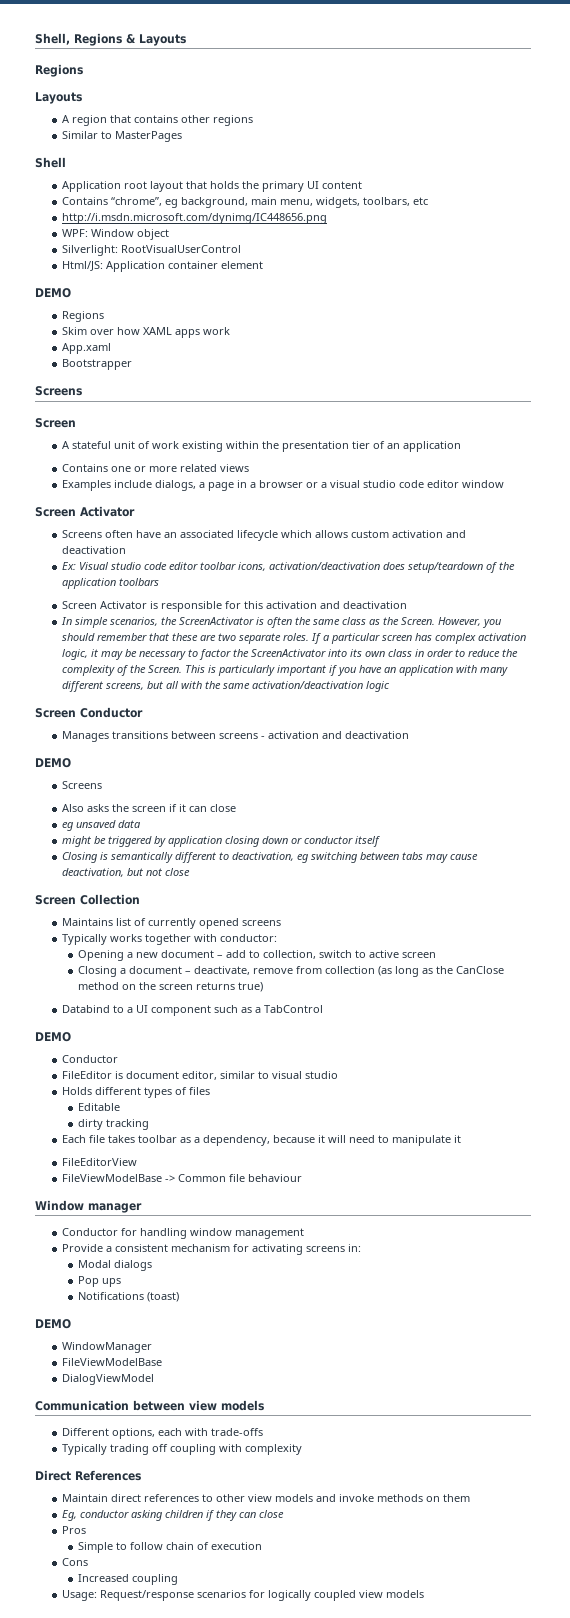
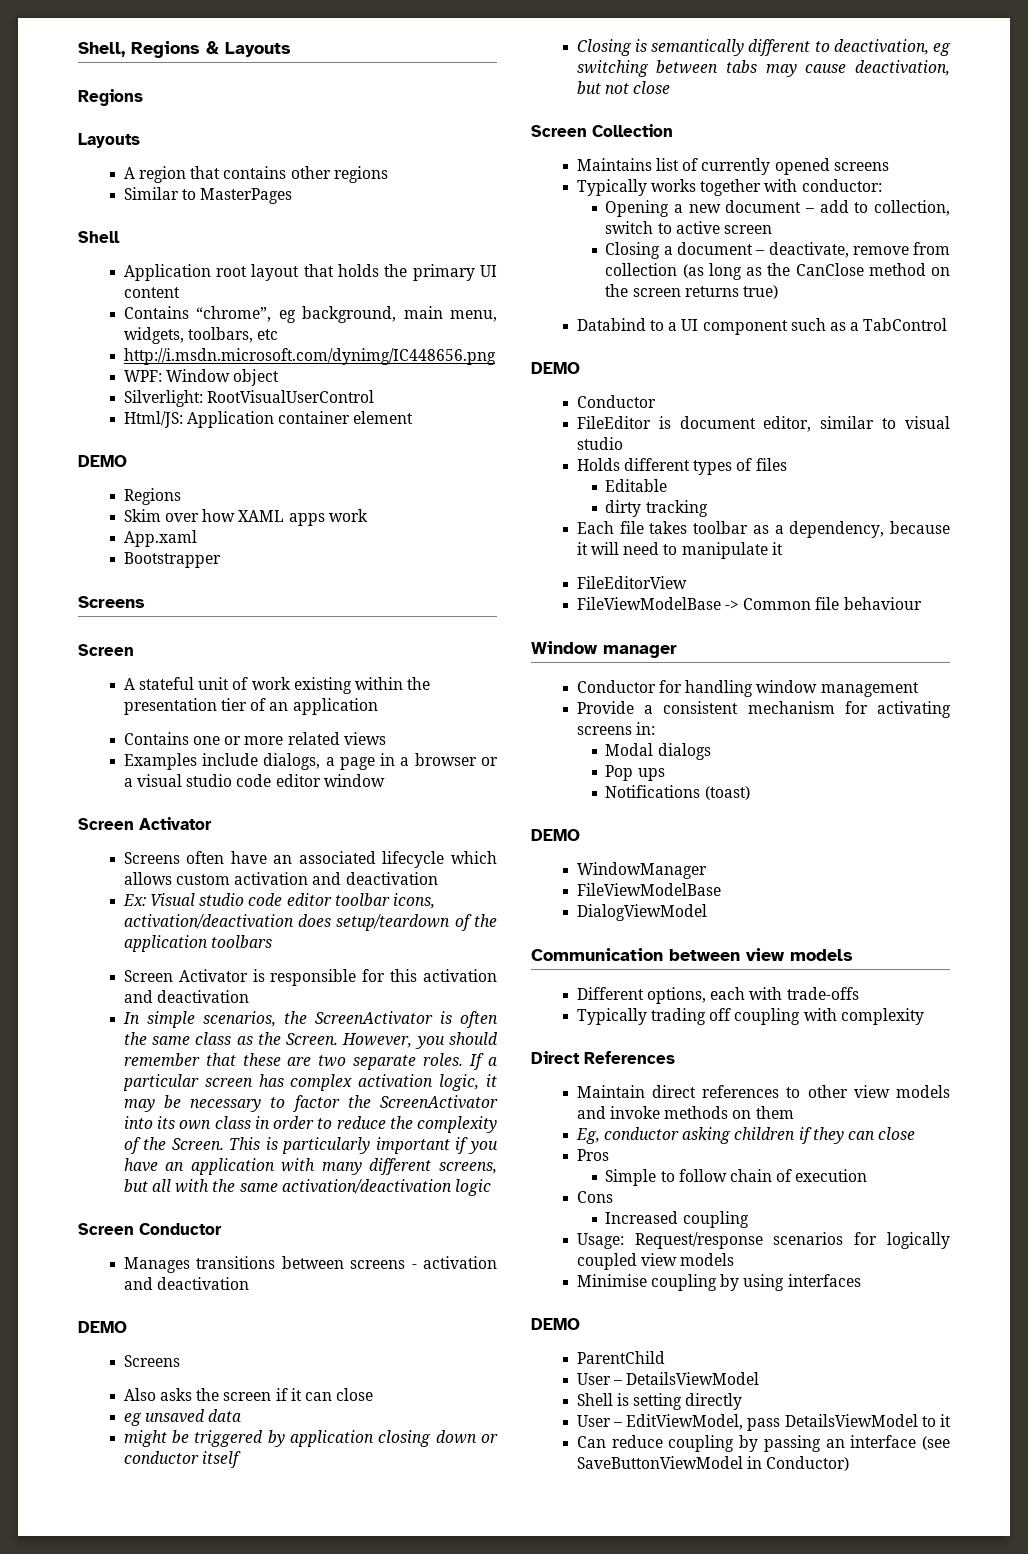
(425, 1594) none -> [576,1274,861,1291] [531,1318,580,1330] [576,1351,665,1364] [576,1372,760,1385] [576,1393,743,1410] [576,1414,951,1431] [576,1435,950,1452] [576,1456,850,1471] // Minimise coupling by using interfaces // DEMO // ParentChild // User – DetailsViewModel // Shell is setting directly // User – EditViewModel, pass DetailsViewModel to it // Can reduce coupling by passing an interface (see SaveButtonViewModel in Conductor)

